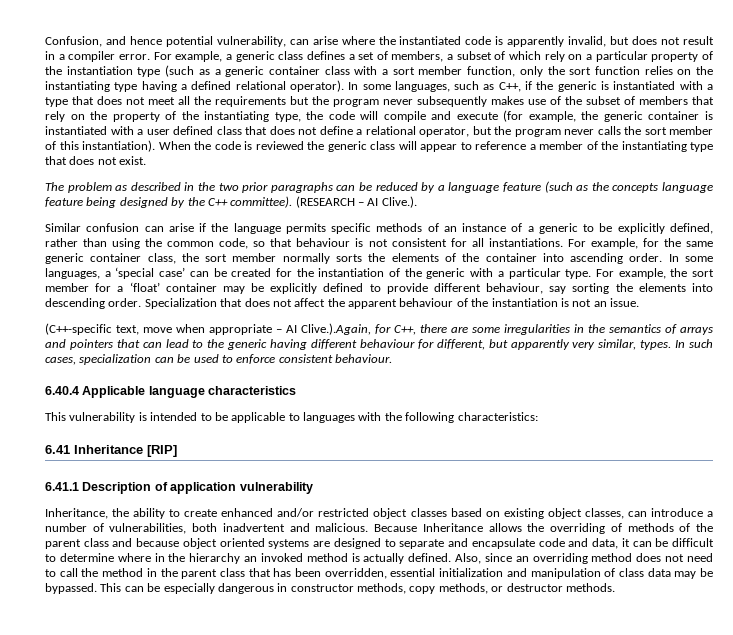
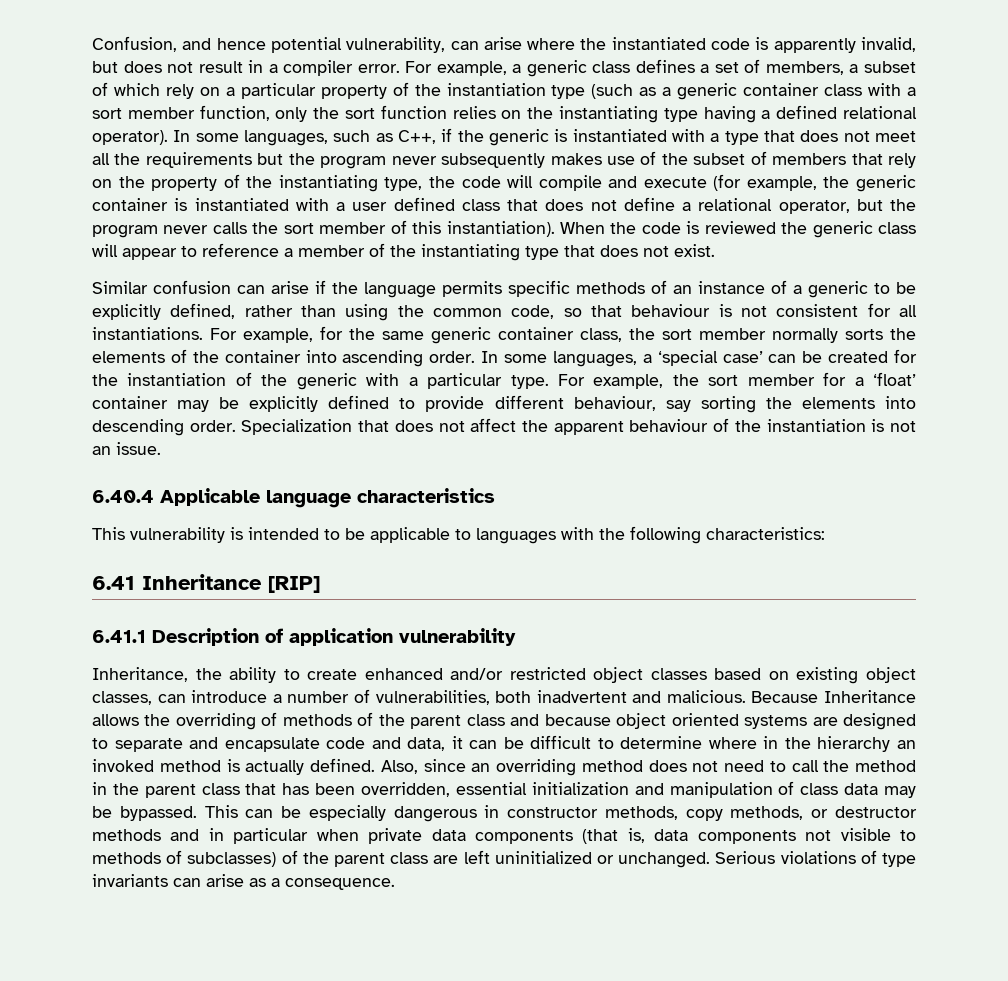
[45,181,714,193] [45,196,417,208] // The problem as described in the two prior paragraphs can be reduced by a language feature (such as the concepts language feature being designed by the C++ committee). (RESEARCH – AI Clive.). -> (715, 250) none
[45,323,713,335] [45,339,714,350] [45,354,392,365] // (C++-specific text, move when appropriate – AI Clive.).Again, for C++, there are some irregularities in the semantics of arrays and pointers that can lead to the generic having different behaviour for different, but apparently very similar, types. In such cases, specialization can be used to enforce consistent behaviour. -> (161, 448) none
[565,583,615,592] methods. -> [92,828,917,844] [92,850,917,868] [92,874,395,890] methods and in particular when private data components (that is, data components not visible to methods of subclasses) of the parent class are left uninitialized or unchanged. Serious violations of type invariants can arise as a consequence.

